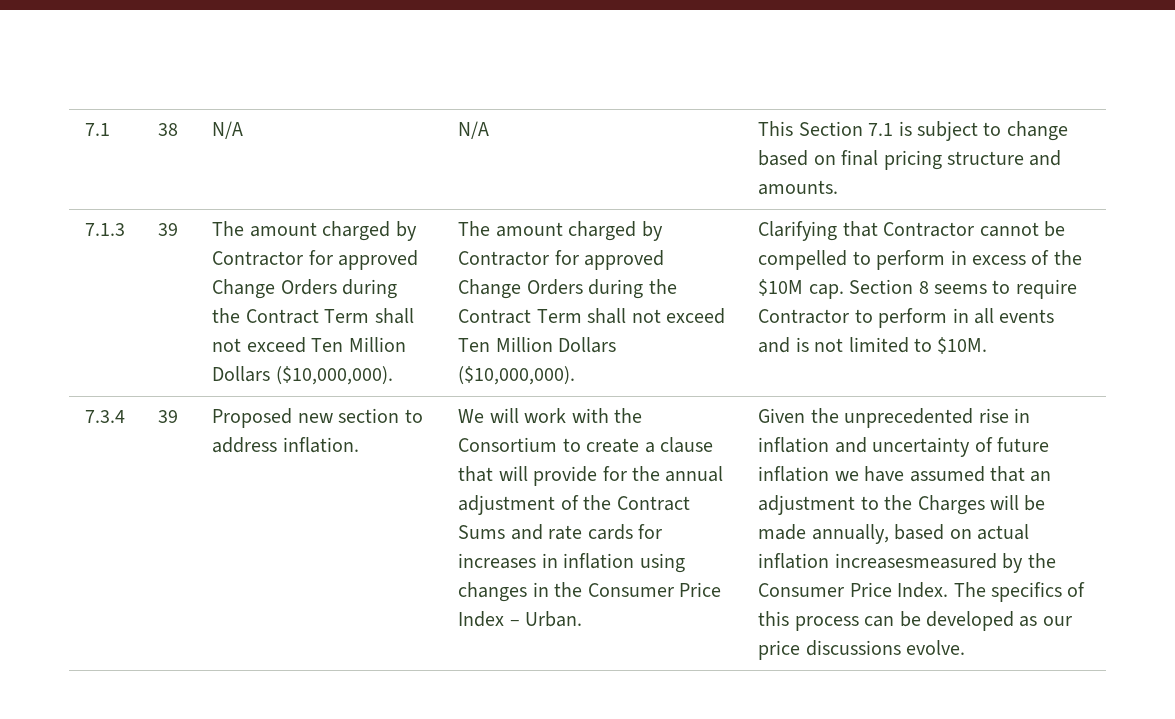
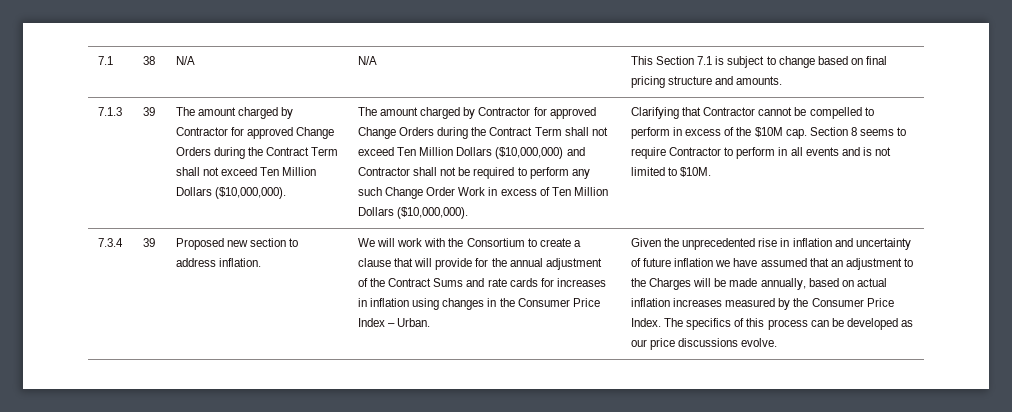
(617, 345) none -> [495,147,585,159] [358,167,590,179] [358,187,608,199] [358,207,395,216] ($10,000,000) and Contractor shall not be required to perform any such Change Order Work in excess of Ten Million Dollars
[834,553,997,569] increasesmeasured -> [673,298,776,307] increases measured

